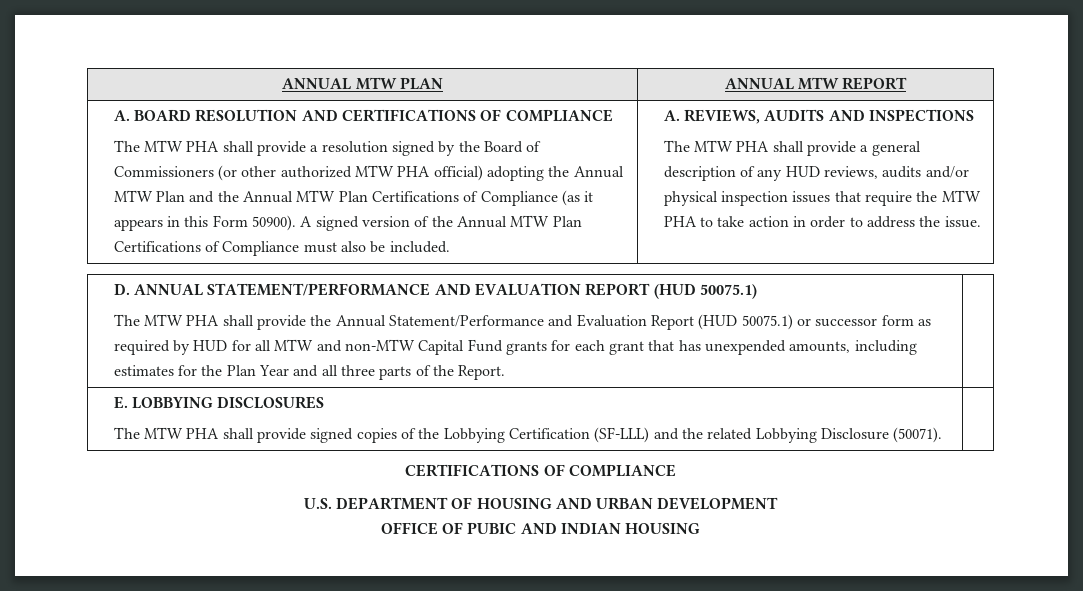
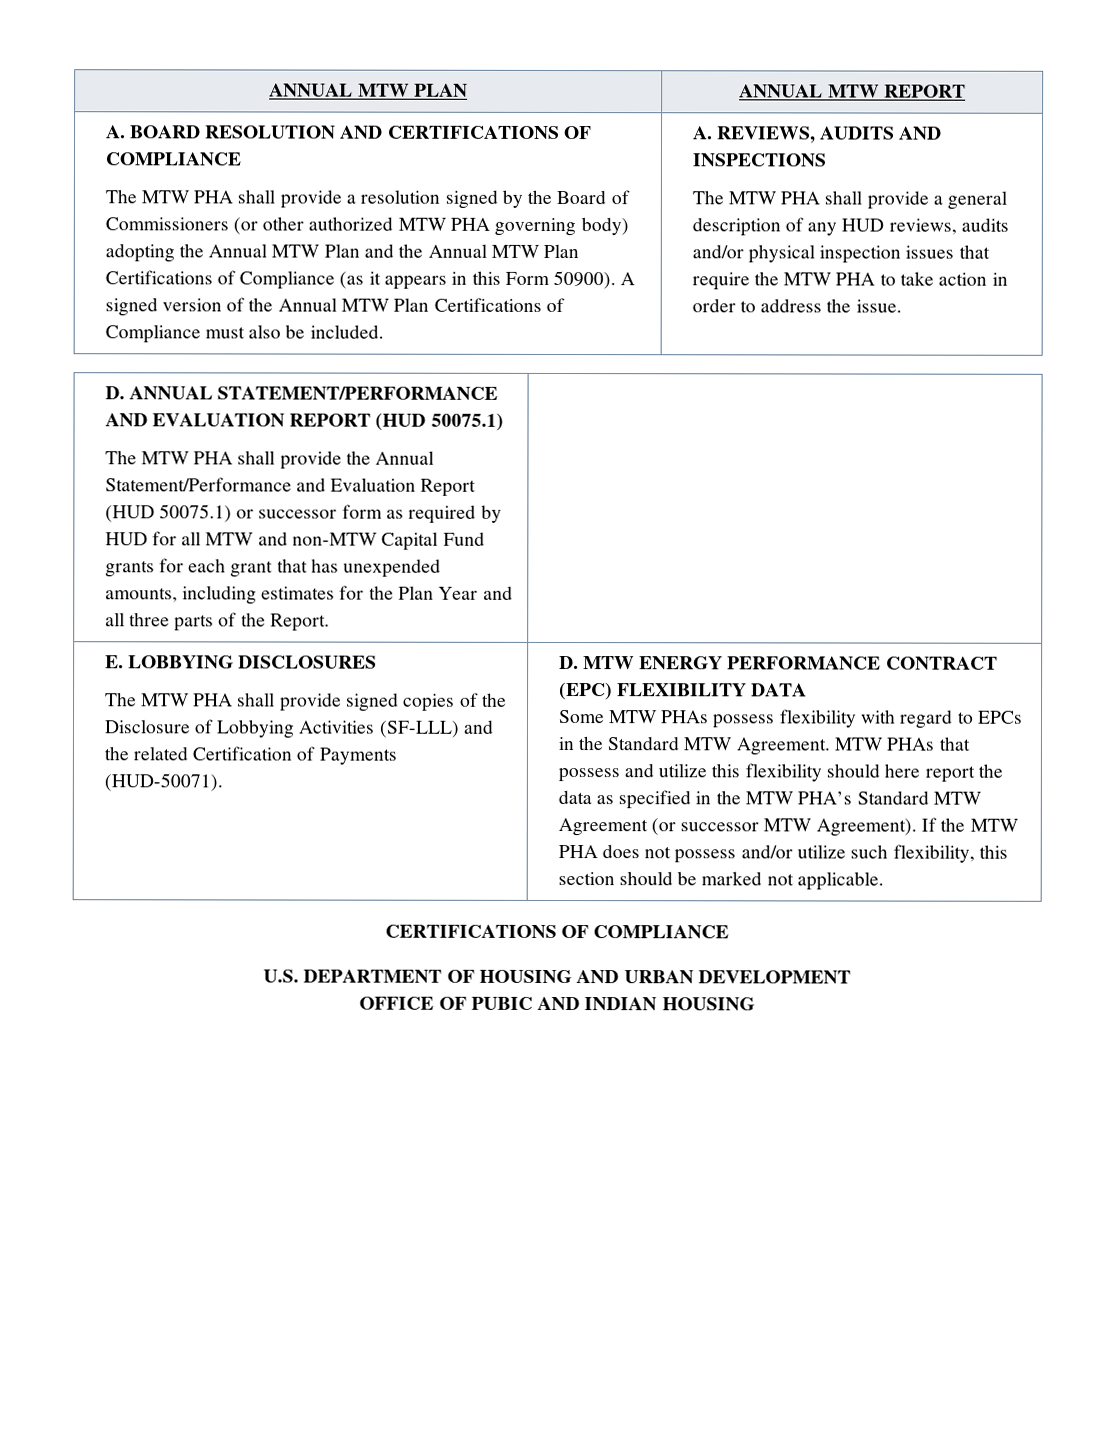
[433,165,483,181] official) -> [494,217,629,237] governing body)
[443,427,943,443] Lobbying Certification (SF-LLL) and the related Lobbying Disclosure (50071). | -> [103,719,494,739] [103,746,397,765] [103,773,223,792] [558,656,998,670] [558,682,808,701] [557,709,1023,729] [557,736,970,756] [557,763,1003,783] [557,790,982,810] [557,817,1019,837] [557,844,1008,864] [557,871,884,891] Disclosure of Lobbying Activities (SF-LLL) and the related Certification of Payments (HUD-50071). | D. MTW ENERGY PERFORMANCE CONTRACT (EPC) FLEXIBILITY DATA // Some MTW PHAs possess flexibility with regard to EPCs in the Standard MTW Agreement. MTW PHAs that possess and utilize this flexibility should here report the data as specified in the MTW PHA’s Standard MTW Agreement (or successor MTW Agreement). If the MTW PHA does not possess and/or utilize such flexibility, this section should be marked not applicable.

